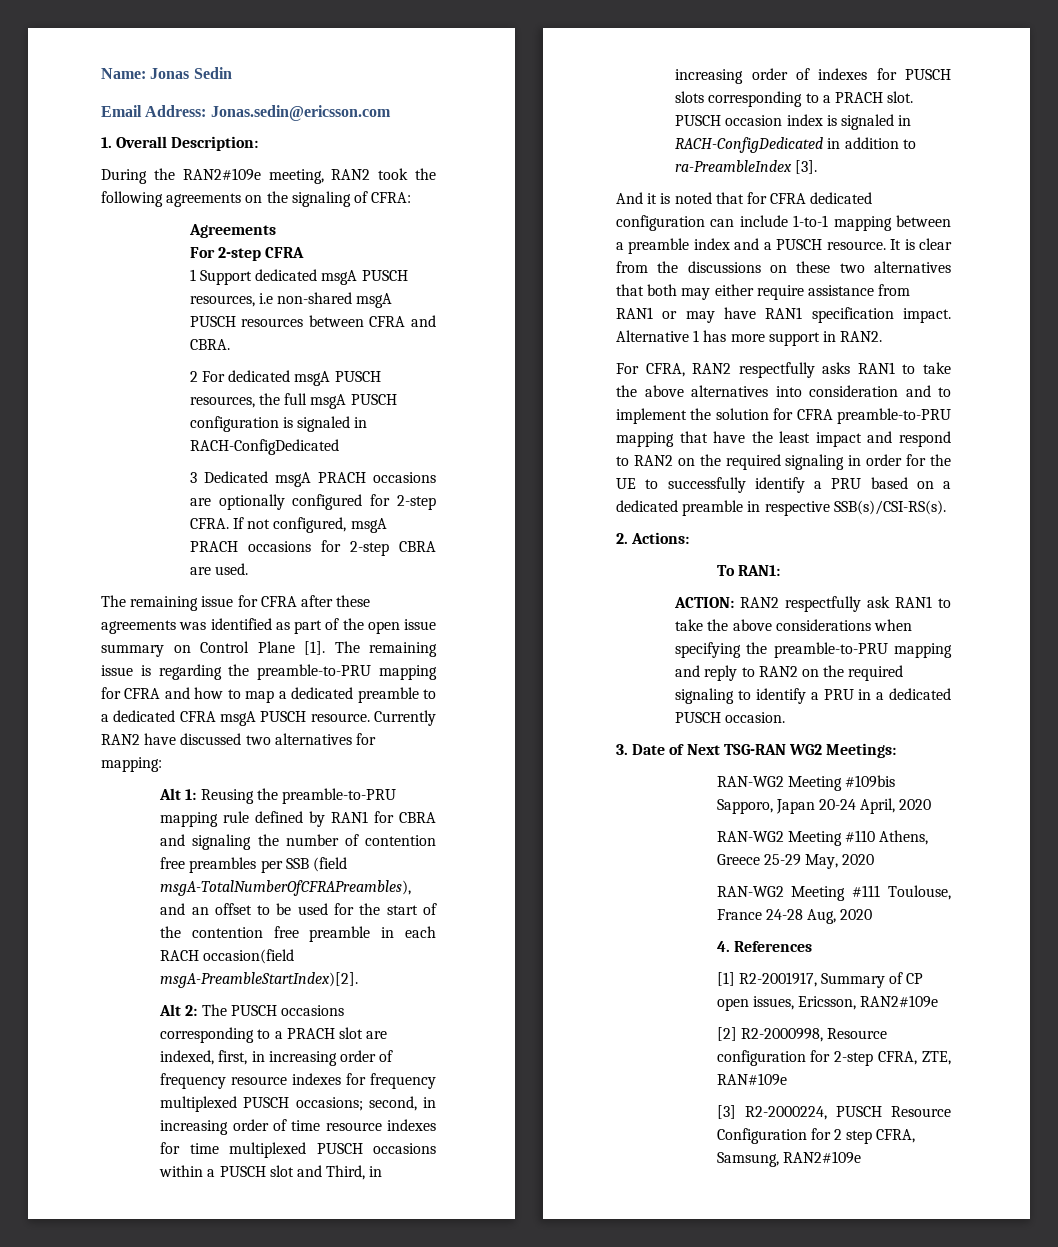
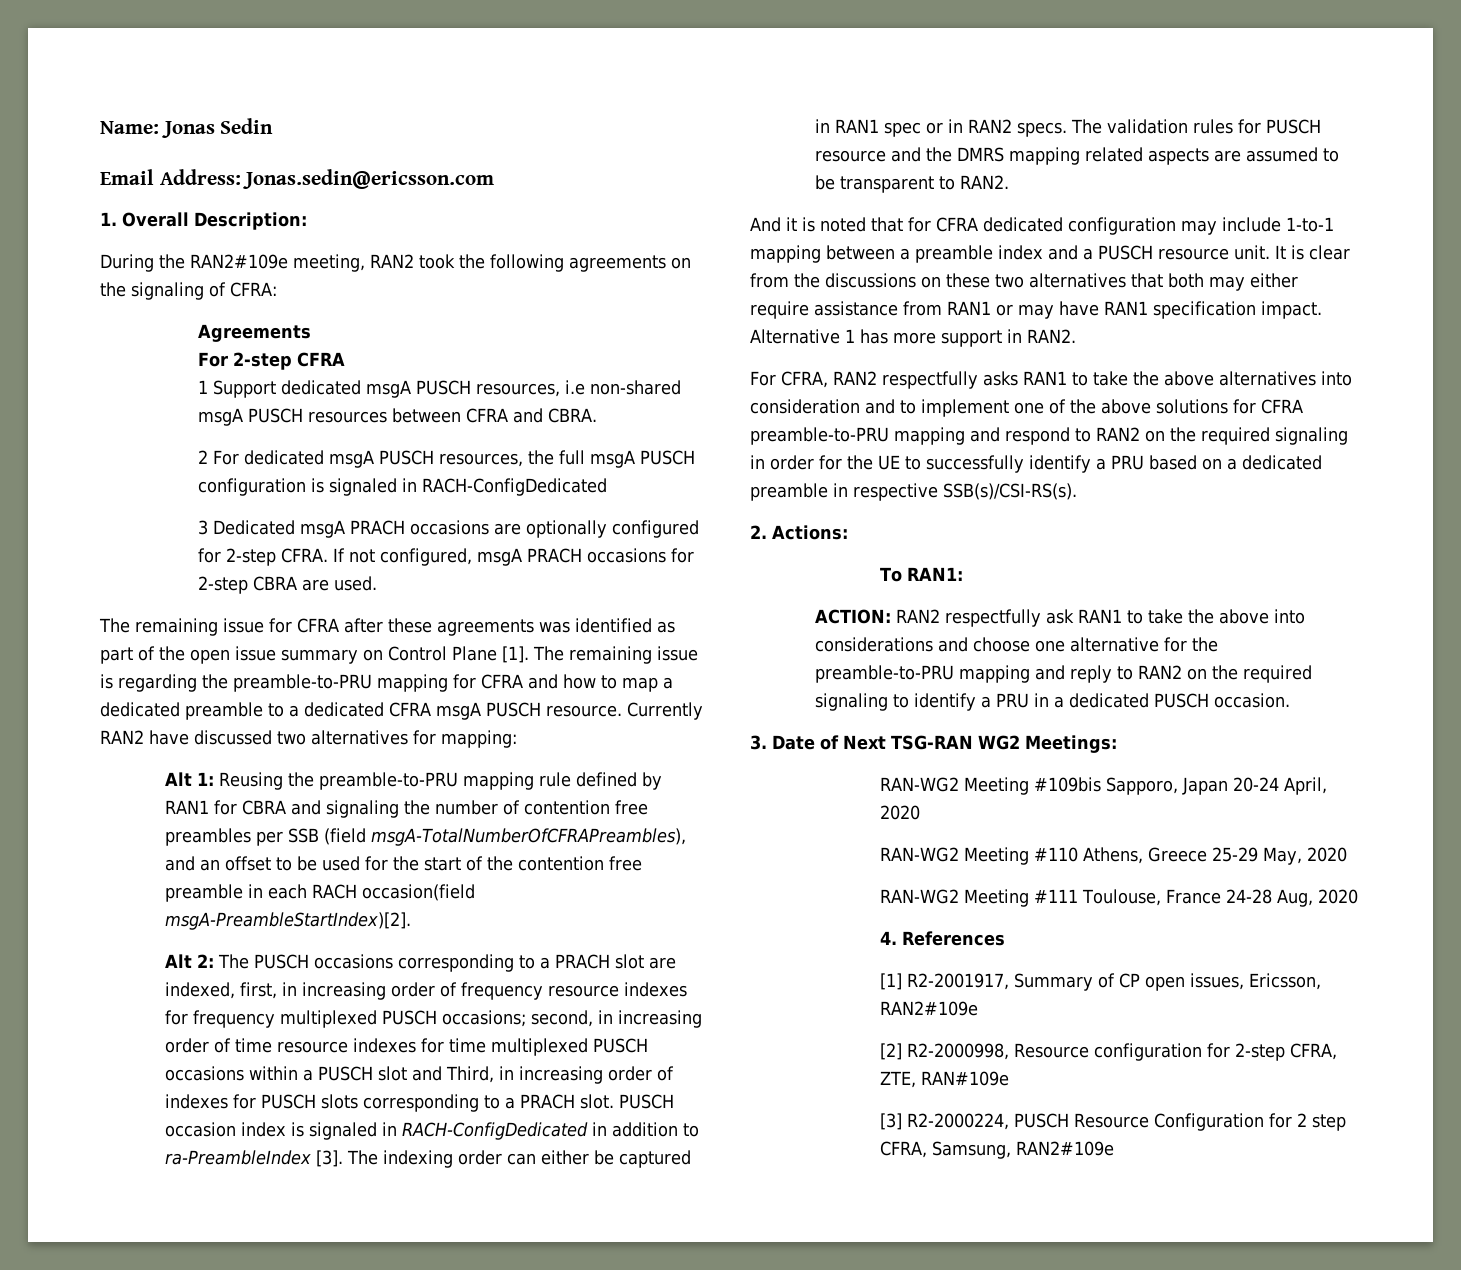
(818, 167) none -> [347,1150,692,1168] [815,119,1322,137] [815,147,1340,165] [815,175,1010,193] The indexing order can either be captured in RAN1 spec or in RAN2 specs. The validation rules for PUSCH resource and the DMRS mapping related aspects are assumed to be transparent to RAN2.
[710,219,735,227] can -> [1180,220,1217,235] may
[826,241,886,250] resource. -> [1158,245,1270,260] resource unit.
[690,408,951,424] [616,431,862,447] the solution for CFRA preamble-to-PRU mapping that have the least impact -> [1014,399,1303,414] [750,427,965,445] one of the above solutions for CFRA preamble-to-PRU mapping
[775,619,912,631] [675,642,742,658] considerations when specifying -> [1274,609,1306,624] [815,637,1188,652] into considerations and choose one alternative for

